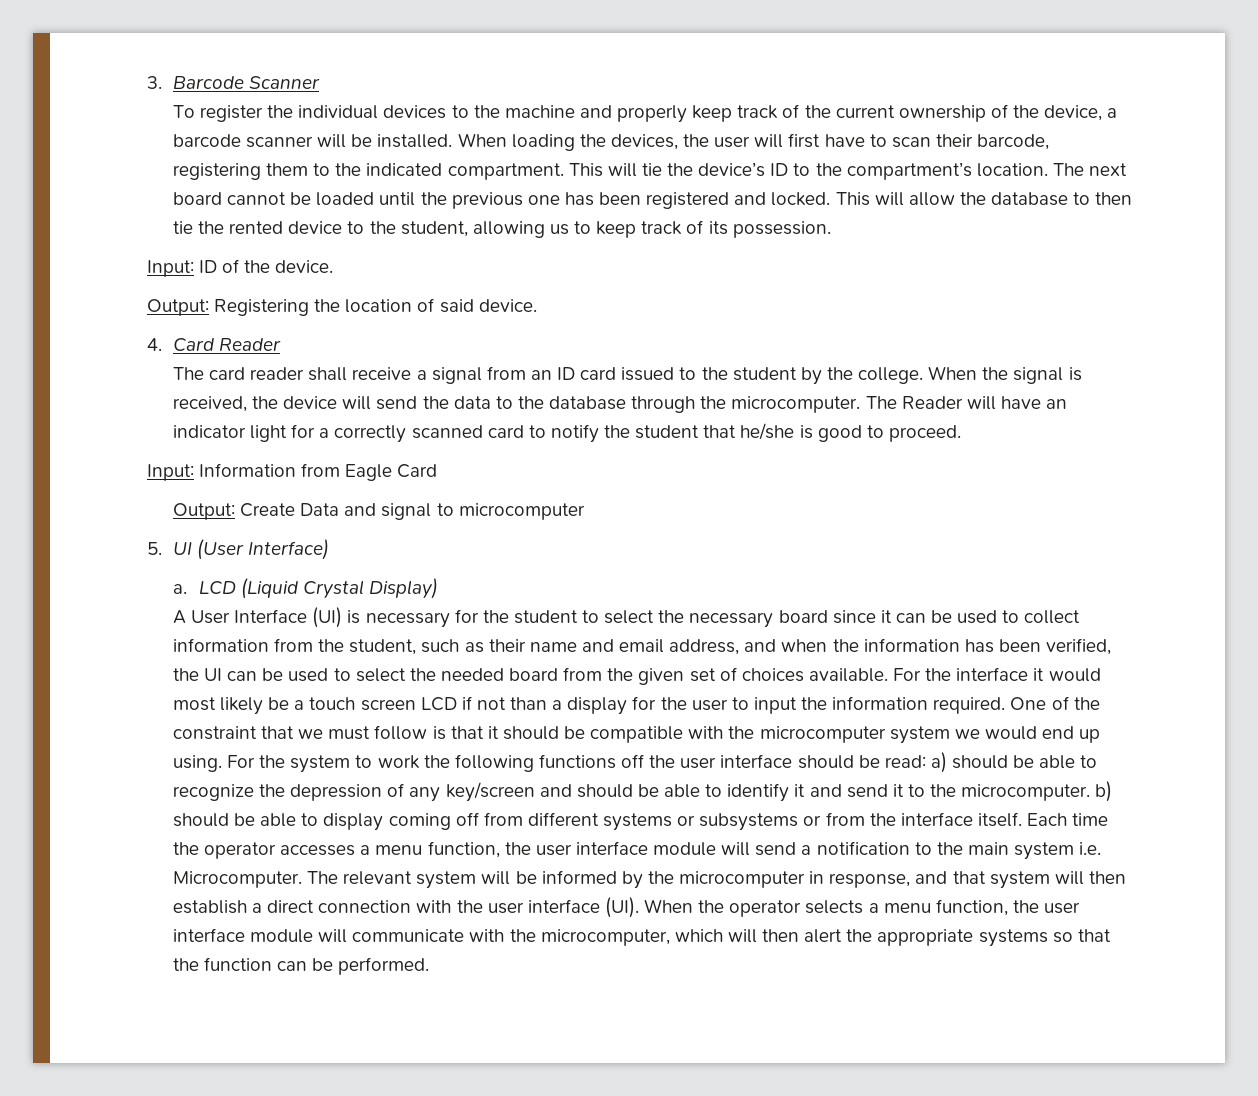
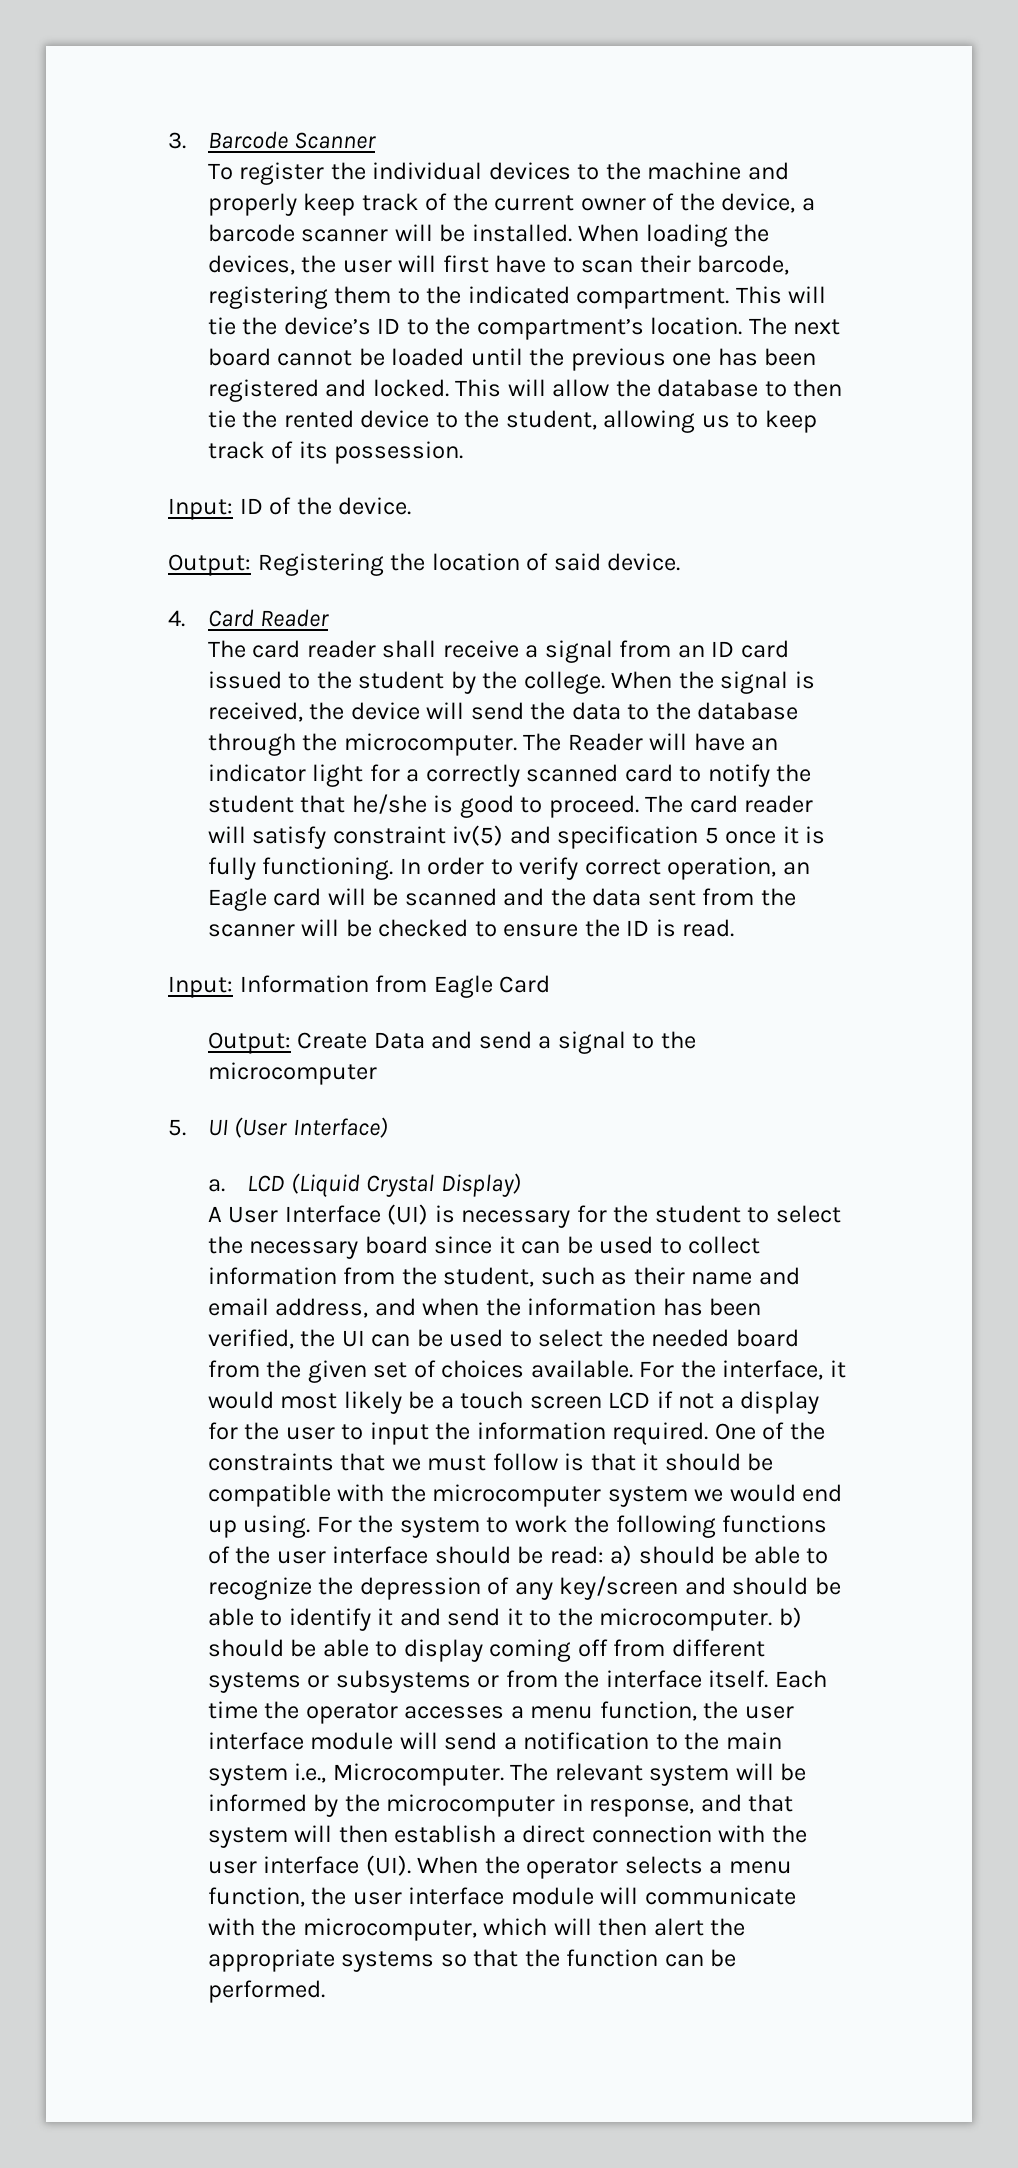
[898,105,986,122] ownership -> [580,198,646,211] owner
(961, 433) none -> [645,795,814,813] [207,825,826,849] [207,857,810,880] [207,888,796,911] [207,919,735,937] The card reader will satisfy constraint iv(5) and specification 5 once it is fully functioning. In order to verify correct operation, an Eagle card will be scanned and the data sent from the scanner will be checked to ensure the ID is read.
(377, 509) none -> [478,1031,552,1049] send a
(454, 509) none -> [660,1031,696,1049] the
[956,667,1029,681] interface -> [722,1360,824,1380] interface,
[510,697,548,710] than -> (715, 1401) none
[172,726,257,740] constraint -> [207,1453,334,1471] constraints
[621,754,645,768] off -> [207,1546,230,1564] of
[1079,842,1102,855] i.e. -> [294,1763,327,1783] i.e.,

